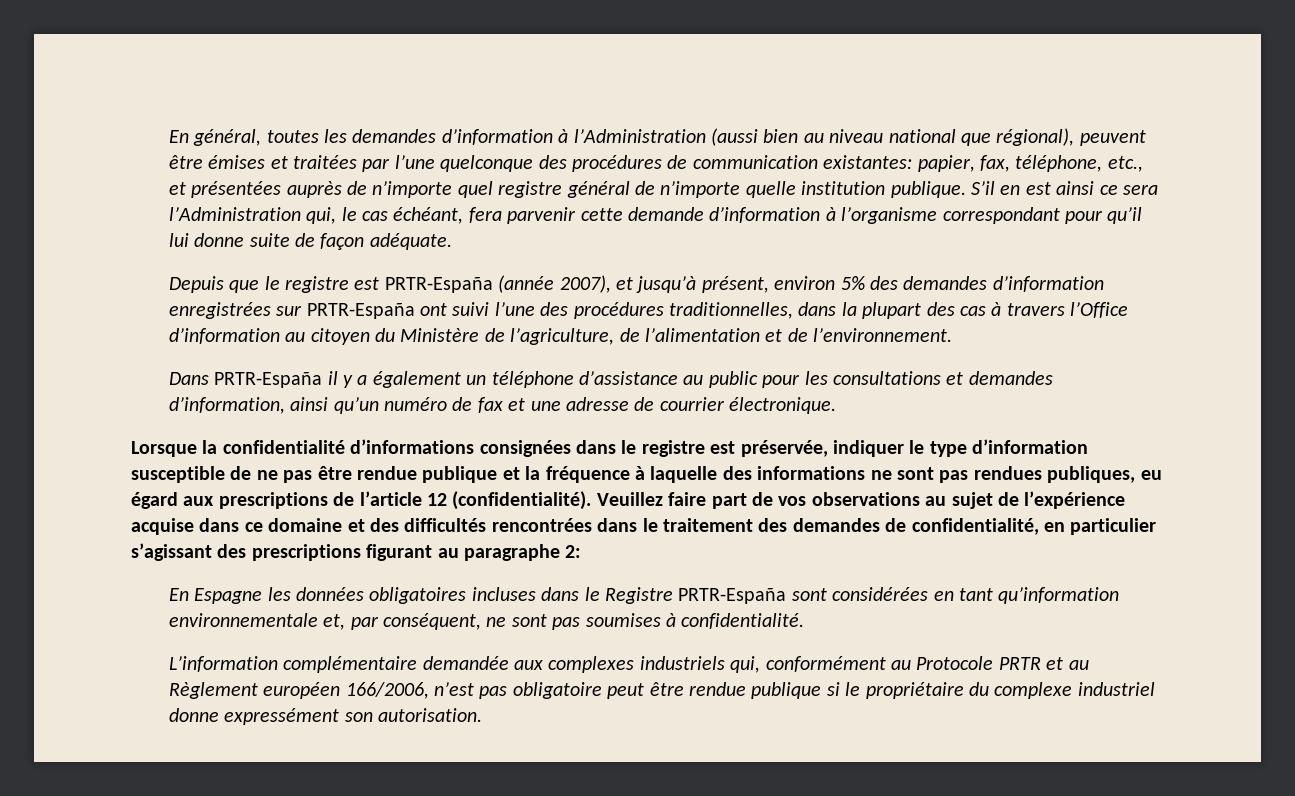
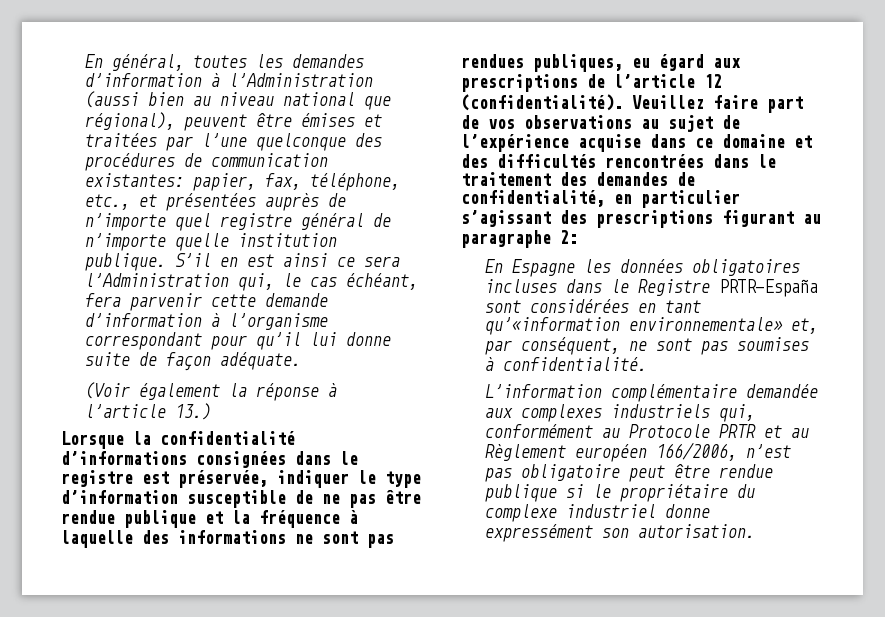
[168,275,1104,293] [168,302,1129,319] [168,328,953,345] [168,371,1053,388] [168,397,837,414] Depuis que le registre est PRTR-España (année 2007), et jusqu’à présent, environ 5% des demandes d’information enregistrées sur PRTR-España ont suivi l’une des procédures traditionnelles, dans la plupart des cas à travers l’Office d’information au citoyen du Ministère de l’agriculture, de l’alimentation et de l’environnement. // Dans PRTR-España il y a également un téléphone d’assistance au public pour les consultations et demandes d’information, ainsi qu’un numéro de fax et une adresse de courrier électronique. -> [84,382,337,401] [84,403,211,420] (Voir également la réponse à l’article 13.)
[998,587,1120,604] [168,613,318,627] qu’information environnementale -> [484,317,783,335] qu’«information environnementale»

